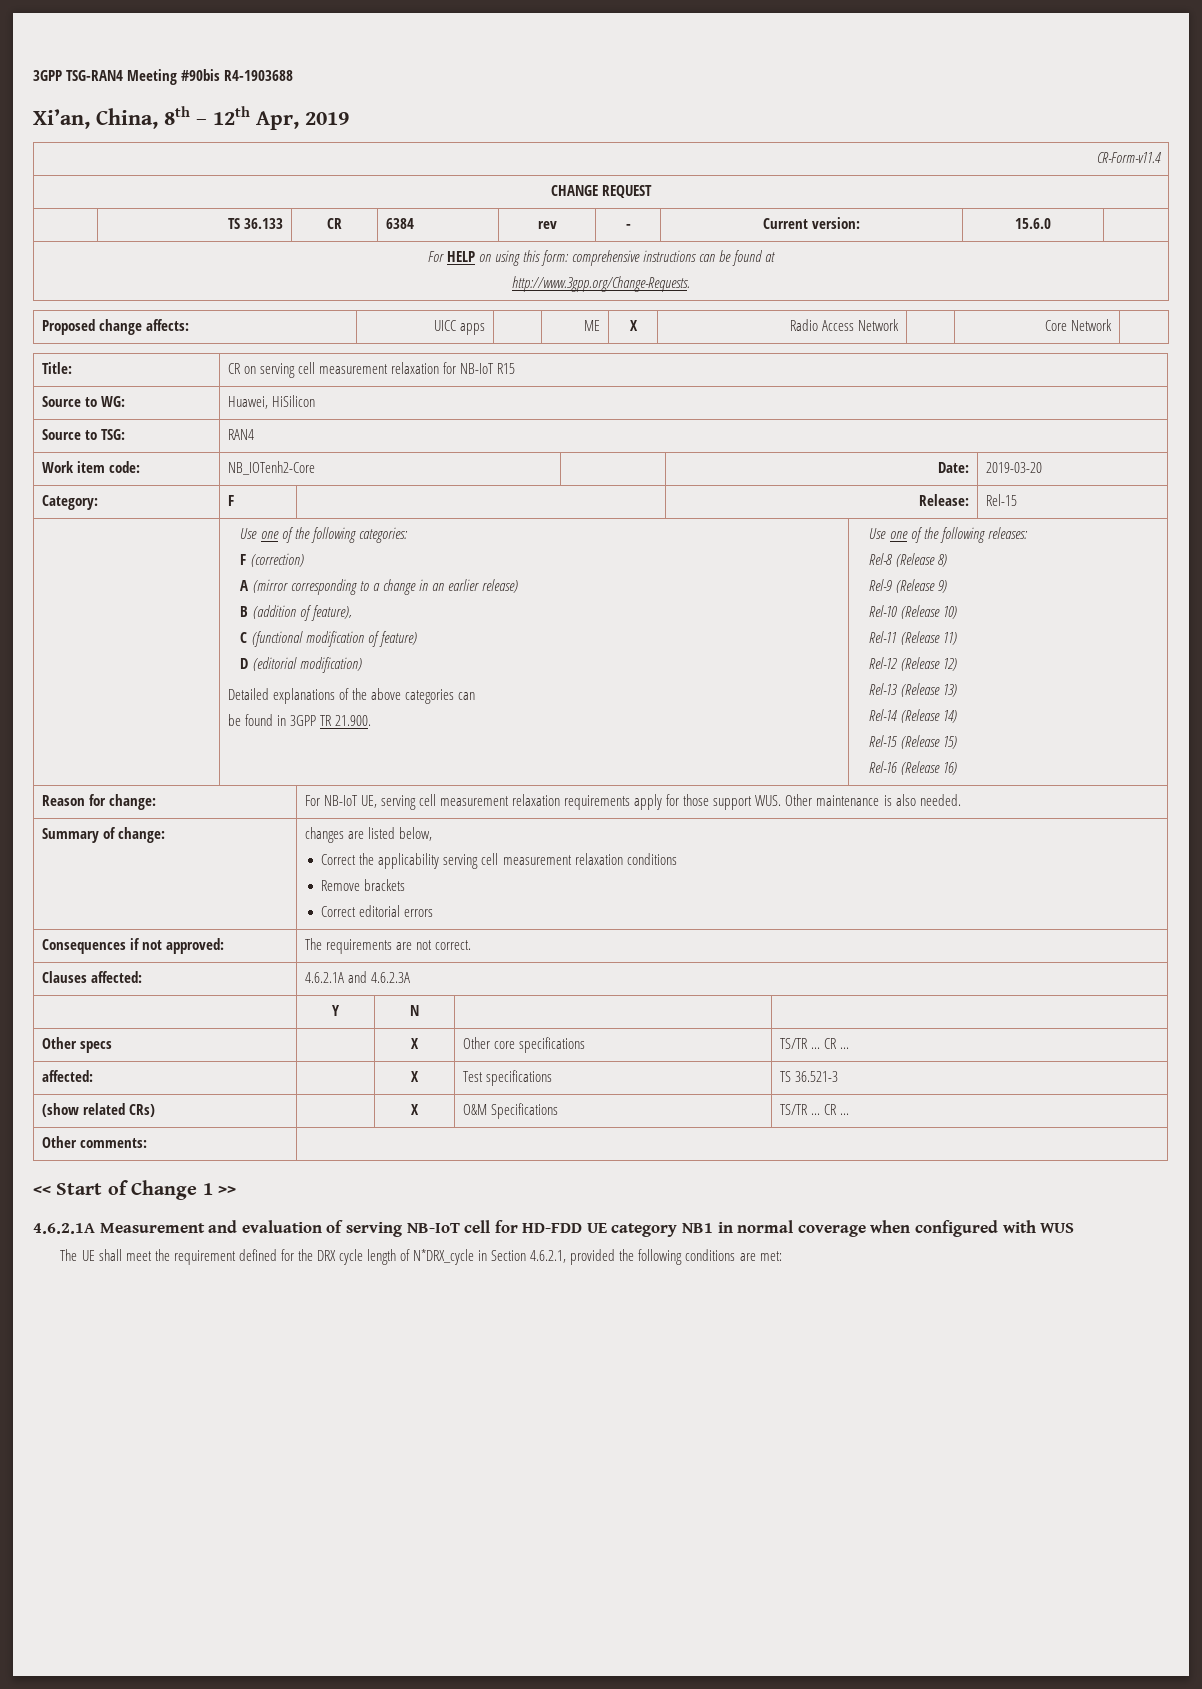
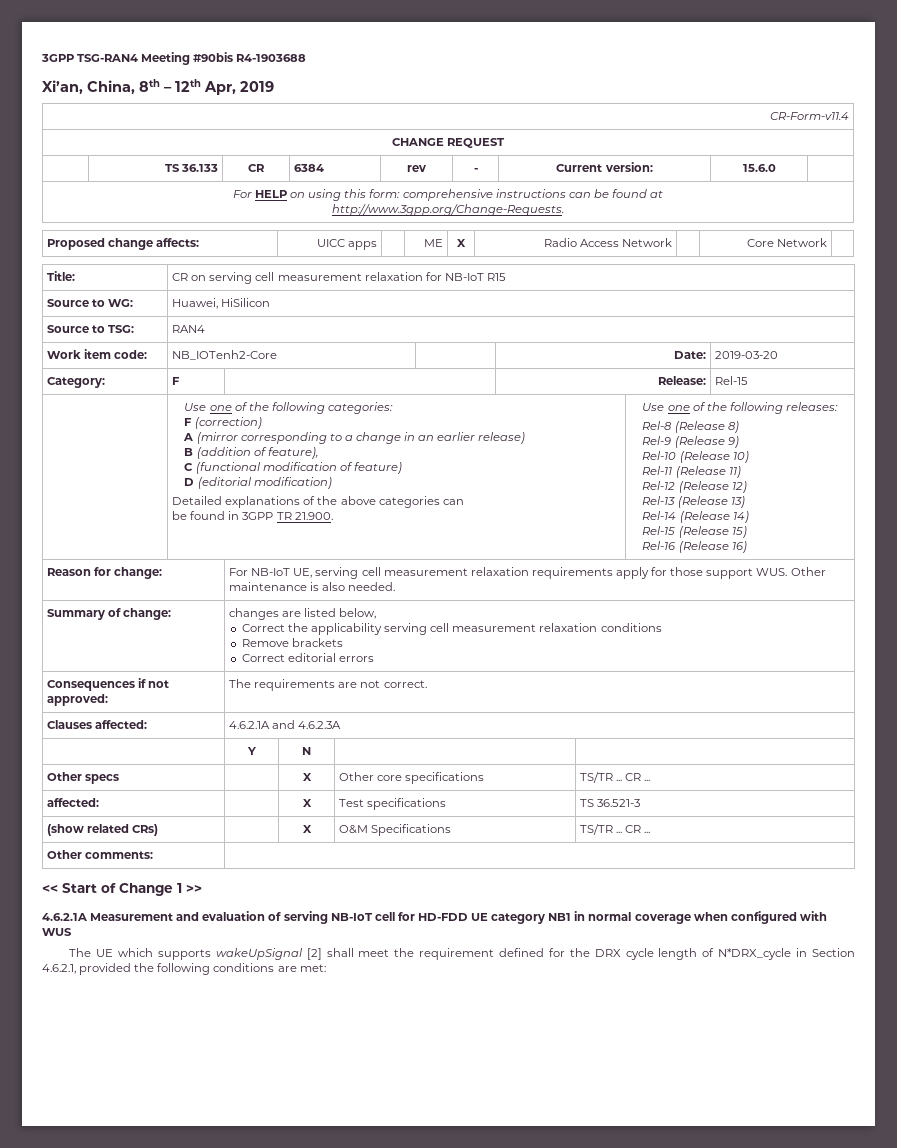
(95, 1255) none -> [117,948,322,960] which supports wakeUpSignal [2]

